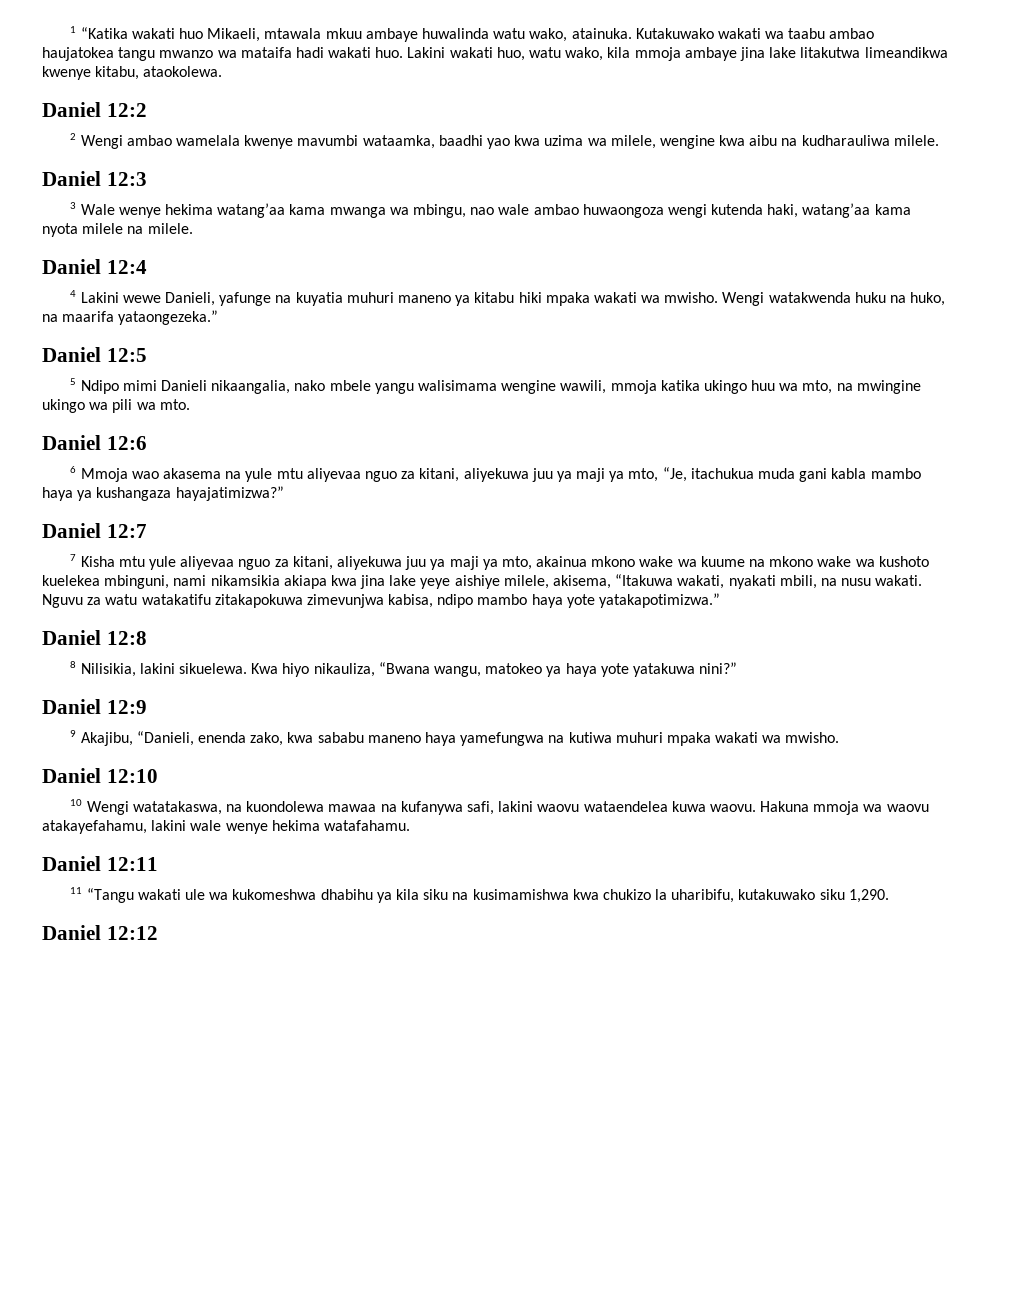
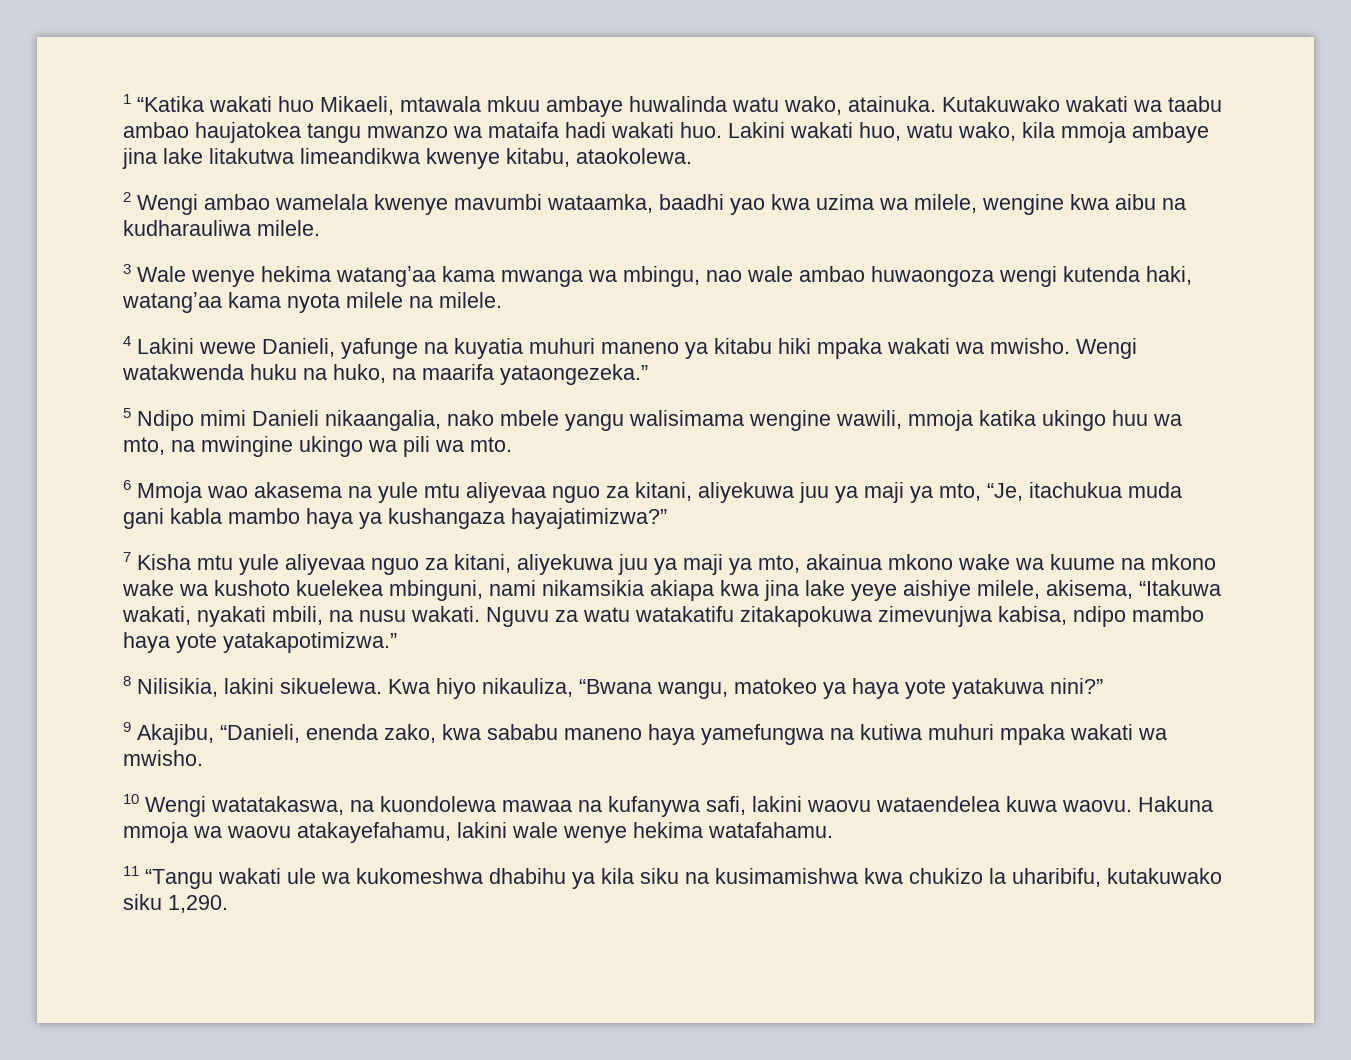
[42,102,147,117] // Daniel 12:2 -> (692, 156) none
[42,171,147,186] // Daniel 12:3 -> (320, 228) none
[42,259,147,274] // Daniel 12:4 -> (502, 300) none
[42,347,147,362] // Daniel 12:5 -> (648, 374) none
[42,435,147,450] // Daniel 12:6 -> (512, 444) none
[42,523,147,538] // Daniel 12:7 -> (667, 518) none
[42,630,147,645] // Daniel 12:8 -> (397, 642) none
[42,699,147,714] // Daniel 12:9 -> (1103, 686) none
[42,768,158,783] // Daniel 12:10 -> (203, 758) none
[42,856,158,871] // Daniel 12:11 -> (833, 830) none
[42,925,158,940] // Daniel 12:12 -> (228, 904) none

